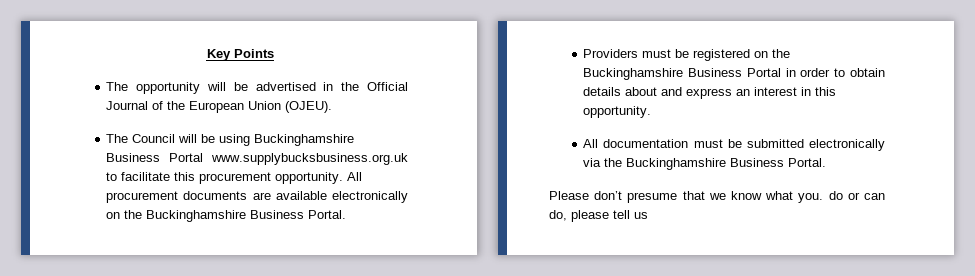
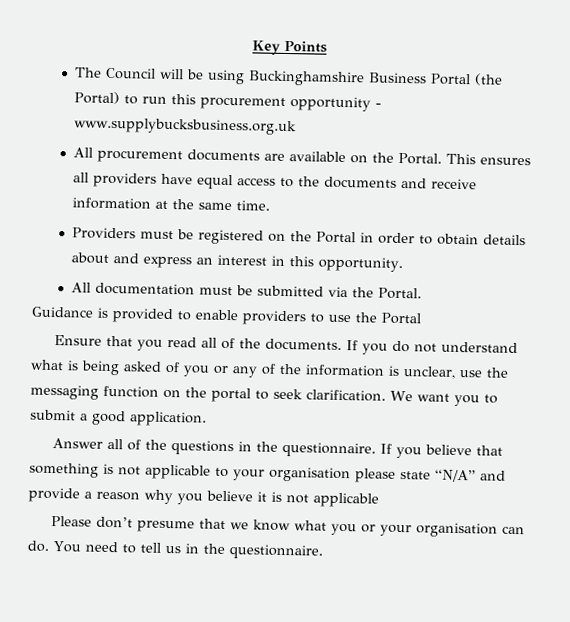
[106,82,408,94] [106,101,333,113] // The opportunity will be advertised in the Official Journal of the European Union (OJEU). -> (327, 46) none
[210,153,408,165] [106,172,344,184] www.supplybucksbusiness.org.uk to facilitate this procurement opportunity. -> [474,73,504,86] [74,91,383,112] [74,117,298,136] (the Portal) to run this procurement opportunity - www.supplybucksbusiness.org.uk //
[332,191,408,203] [106,210,347,222] electronically on the Buckinghamshire Business Portal. -> [350,152,532,166] [73,172,478,190] [72,197,271,211] on the Portal. This ensures all providers have equal access to the documents and receive information at the same time.
[583,68,743,80] Buckinghamshire Business -> (313, 236) none
[809,139,885,151] electronically -> (325, 291) none
[626,158,827,170] Buckinghamshire Business Portal. -> [378,287,423,300] [31,306,421,326] [54,335,519,355] [30,359,509,379] [30,384,498,407] [30,409,207,427] [52,438,504,459] [29,462,506,483] [28,487,379,508] Portal. // Guidance is provided to enable providers to use the Portal // Ensure that you read all of the documents. If you do not understand what is being asked of you or any of the information is unclear, use the messaging function on the portal to seek clarification. We want you to submit a good application. // Answer all of the questions in the questionnaire. If you believe that something is not applicable to your organisation please state “N/A” and provide a reason why you believe it is not applicable
[798,191,885,203] [549,210,648,222] you. do or can do, please tell us -> [331,522,526,538] [27,540,323,560] you or your organisation can do. You need to tell us in the questionnaire.

